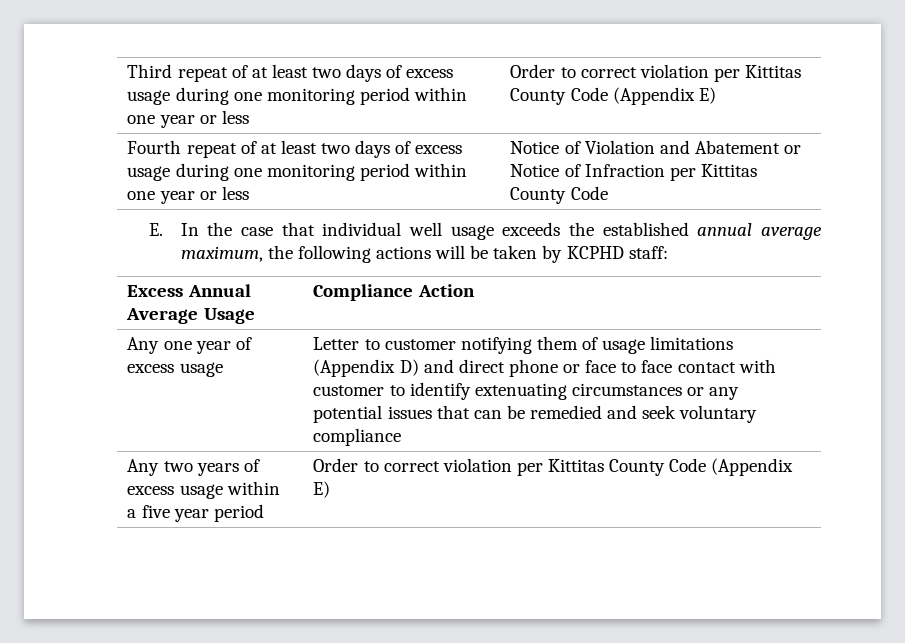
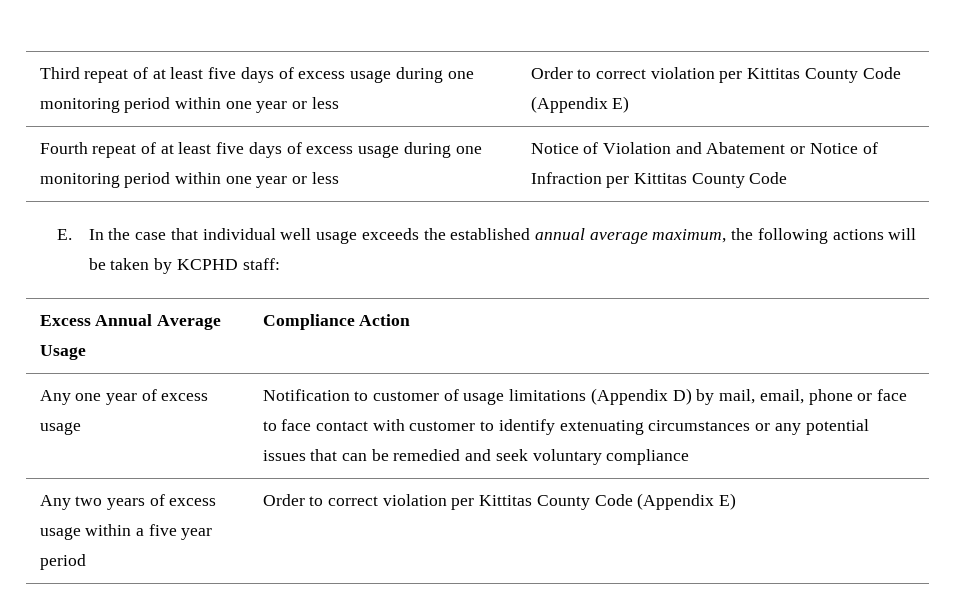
[312,67,342,78] two -> [208,67,237,79] five
[321,143,351,154] two -> [216,142,245,154] five
[313,337,360,350] Letter -> [262,389,350,401] Notification
[460,336,578,354] notifying them -> (439, 396) none
[423,359,505,373] and direct -> [696,389,804,405] by mail, email,

